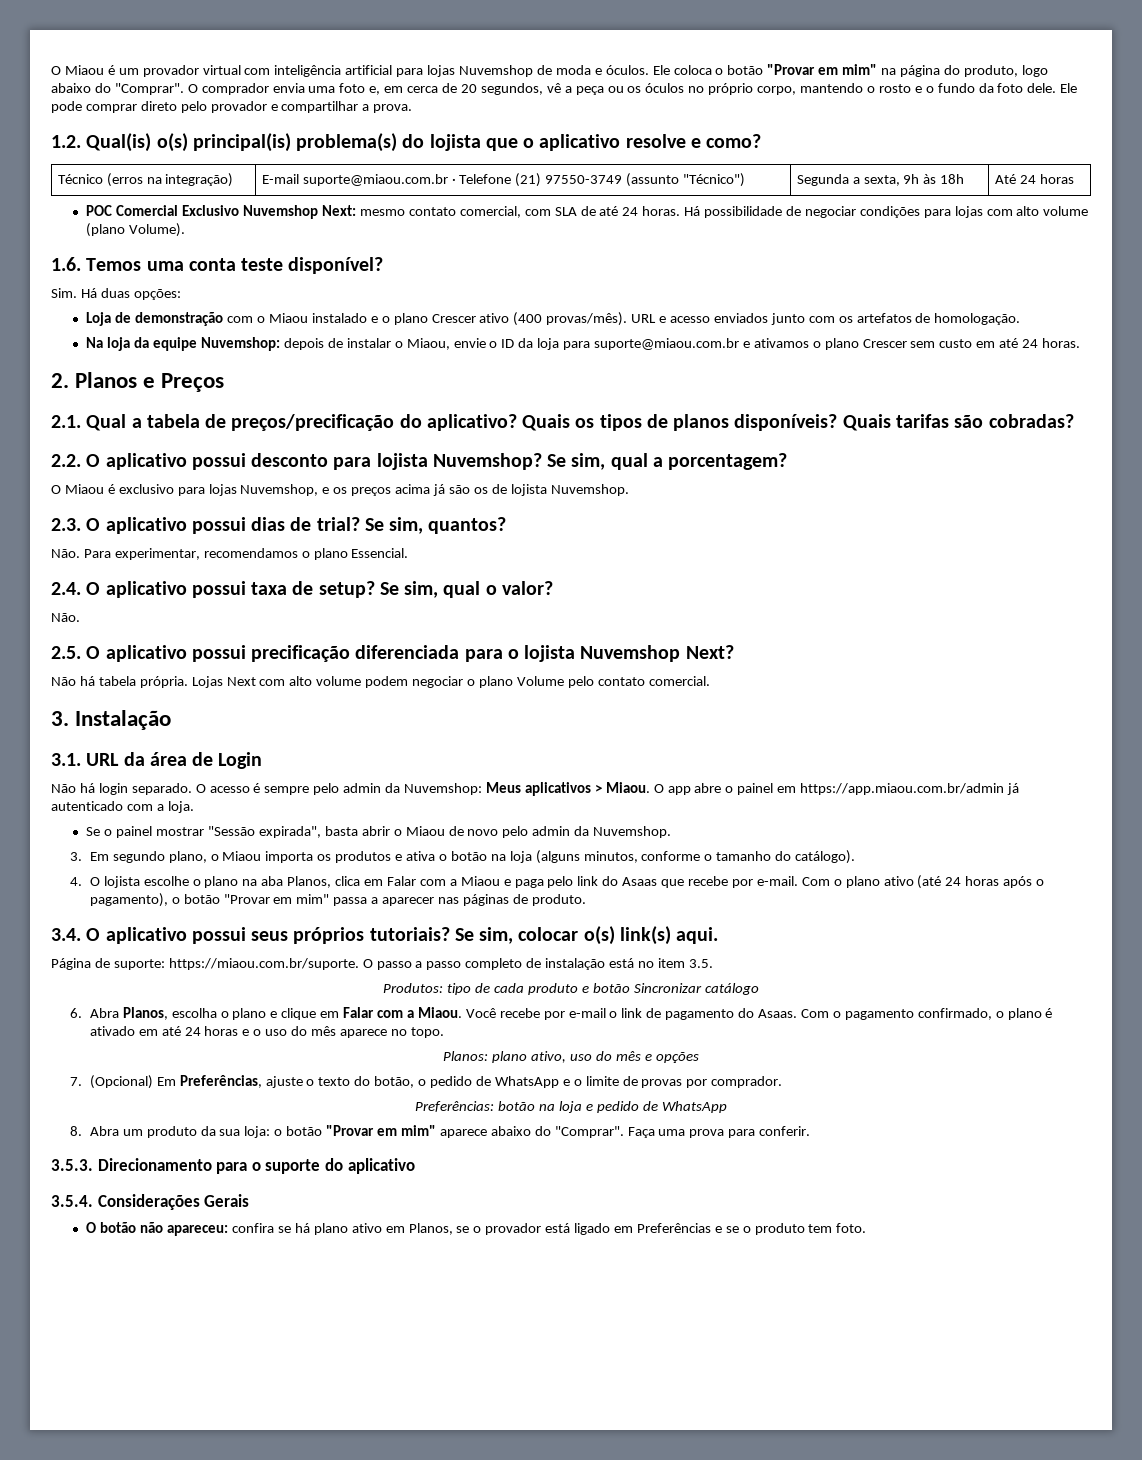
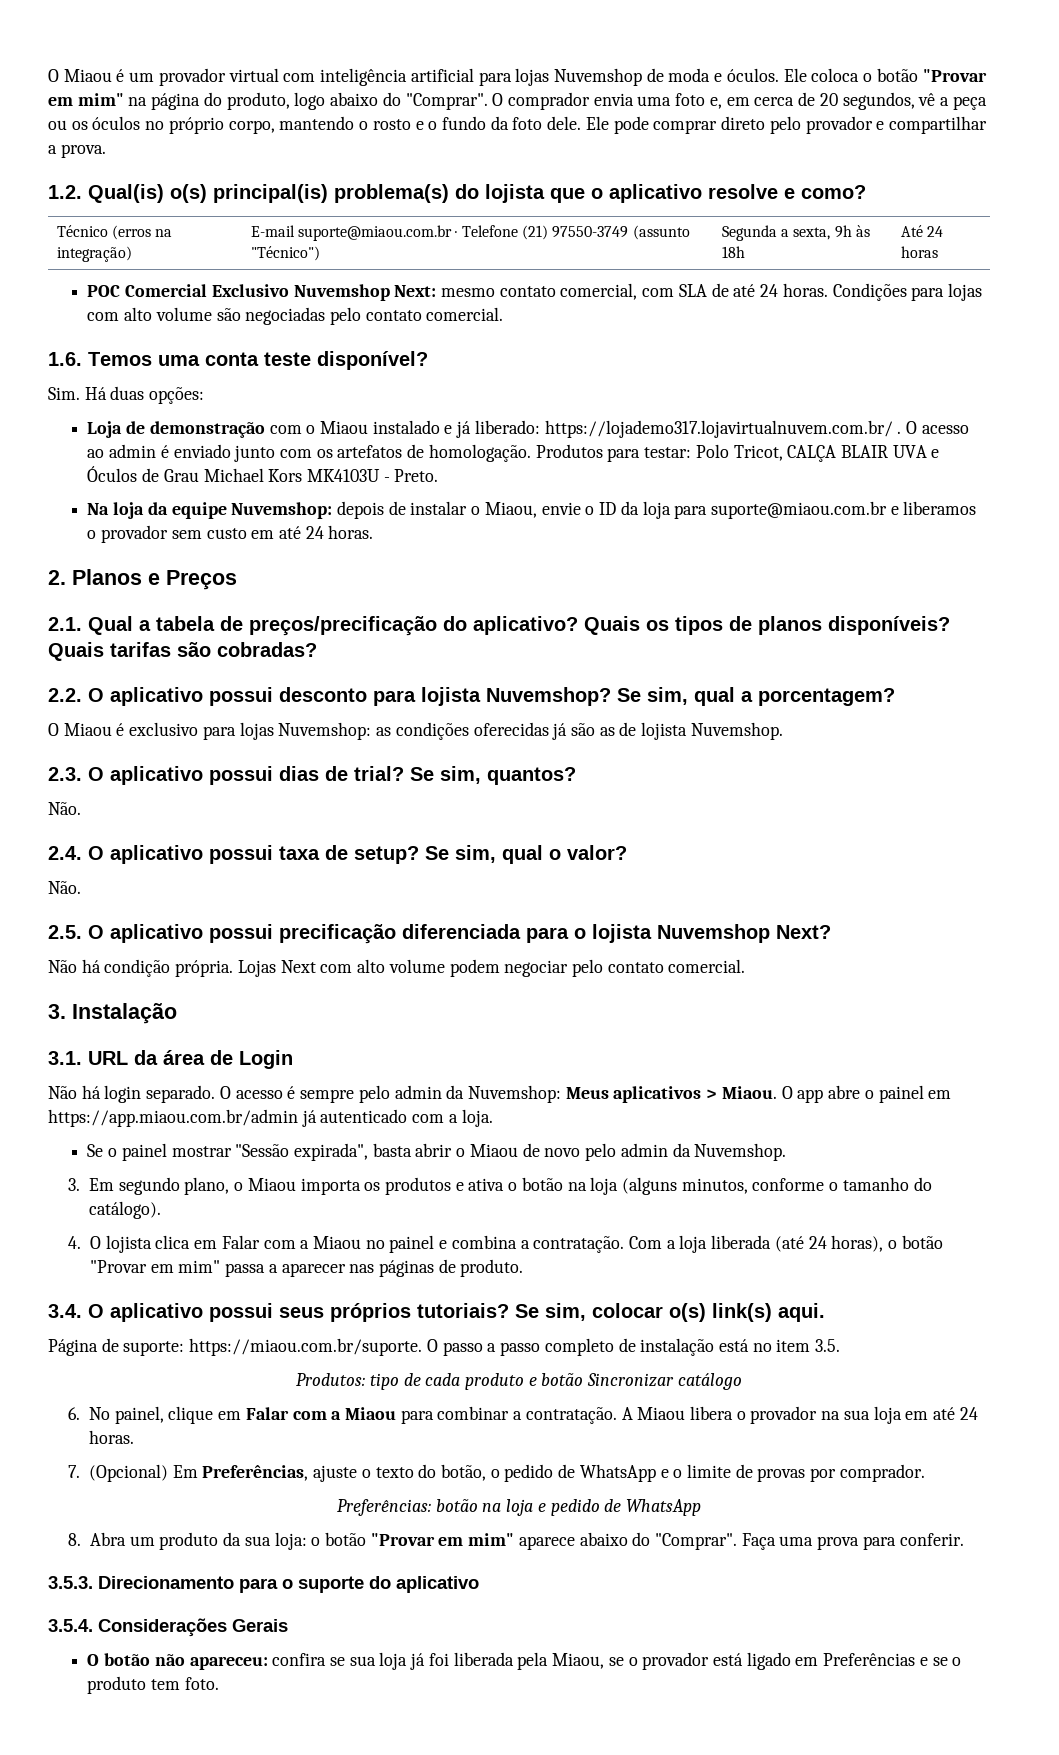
[684,206,920,218] Há possibilidade de negociar condições -> [832,283,907,301] Condições
[86,223,186,237] (plano Volume). -> [216,307,504,325] são negociadas pelo contato comercial.
[381,312,768,326] o plano Crescer ativo (400 provas/mês). URL e acesso enviados -> [456,420,969,438] [87,444,231,458] já liberado: https://lojademo317.lojavirtualnuvem.com.br/ . O acesso ao admin é enviado
(1021, 319) none -> [535,444,940,462] [87,466,439,482] Produtos para testar: Polo Tricot, CALÇA BLAIR UVA e Óculos de Grau Michael Kors MK4103U - Preto.
[753,338,907,350] ativamos o plano Crescer -> [903,501,977,515] [87,525,169,543] liberamos o provador
[240,484,431,496] Nuvemshop, e os preços acima -> [278,722,549,740] Nuvemshop: as condições oferecidas
[473,487,488,494] os -> [599,727,615,736] as
[83,548,409,560] Para experimentar, recomendamos o plano Essencial. -> (81, 808) none
[98,676,136,686] tabela -> [104,959,171,977] condição
[467,676,564,688] o plano Volume -> (569, 968) none
[143,876,332,888] escolhe o plano na aba Planos, -> (152, 1244) none
[503,875,1045,889] [89,893,168,907] e paga pelo link do Asaas que recebe por e-mail. Com o plano ativo (até 24 horas após o pagamento), -> [365,1235,884,1253] no painel e combina a contratação. Com a loja liberada (até 24 horas),
[89,1007,278,1020] Abra Planos, escolha o plano e -> [88,1406,164,1424] No painel,
[417,1007,1053,1020] [89,1026,444,1038] [443,1051,699,1063] Miaou. Você recebe por e-mail o link de pagamento do Asaas. Com o pagamento confirmado, o plano é ativado em até 24 horas e o uso do mês aparece no topo. // Planos: plano ativo, uso do mês e opções -> [344,1406,978,1424] [88,1430,134,1444] Miaou para combinar a contratação. A Miaou libera o provador na sua loja em até 24 horas.
[294,1223,453,1235] há plano ativo em Planos, -> [349,1652,605,1670] sua loja já foi liberada pela Miaou,

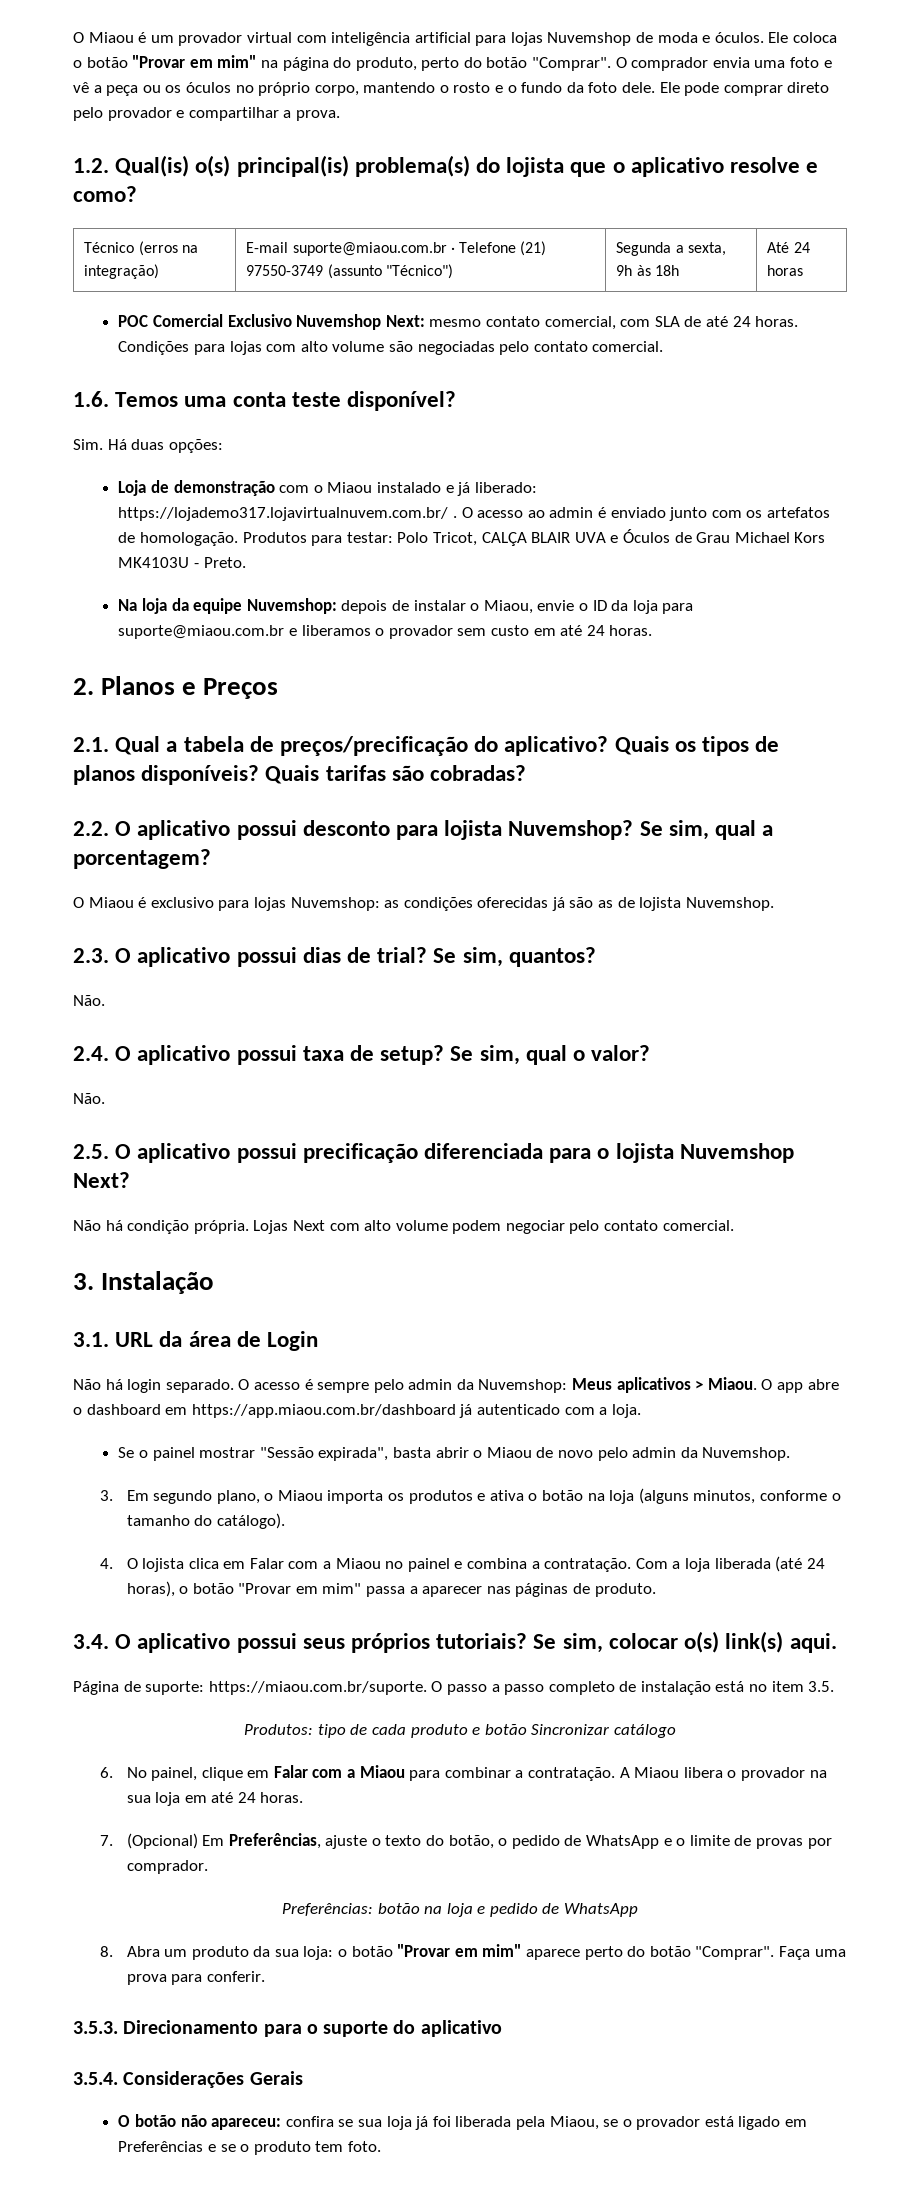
[294,92,401,110] logo abaixo do -> [421,57,528,71] perto do botão
[709,92,915,110] e, em cerca de 20 segundos, -> [823,60,832,68] e
[878,1085,952,1103] [48,1109,298,1127] painel em https://app.miaou.com.br/admin -> [86,1404,456,1418] dashboard em https://app.miaou.com.br/dashboard
[579,1532,651,1546] abaixo do -> [584,1946,691,1960] perto do botão

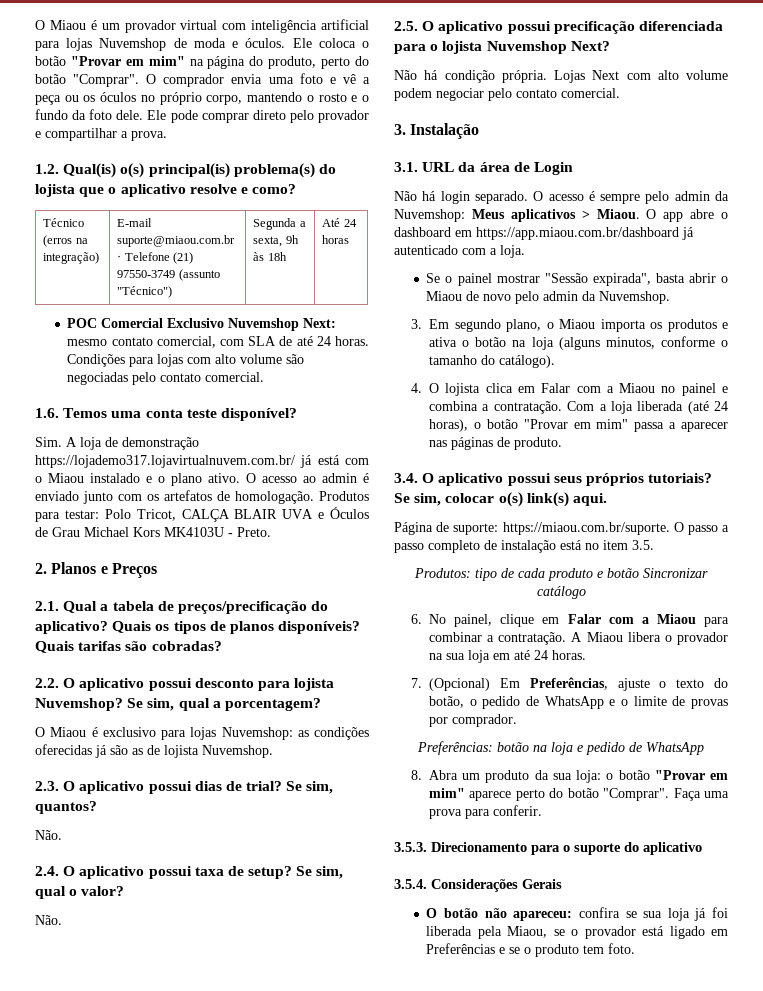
[107,439,223,453] [118,480,275,496] Há duas opções: // Loja de demonstração -> [66,437,199,450] [35,455,340,468] A loja de demonstração https://lojademo317.lojavirtualnuvem.com.br/ já está
[457,482,537,496] [118,507,458,521] já liberado: https://lojademo317.lojavirtualnuvem.com.br/ . -> [158,473,240,486] o plano ativo.
[118,598,694,614] [118,625,653,639] // Na loja da equipe Nuvemshop: depois de instalar o Miaou, envie o ID da loja para suporte@miaou.com.br e liberamos o provador sem custo em até 24 horas. -> (271, 532) none

